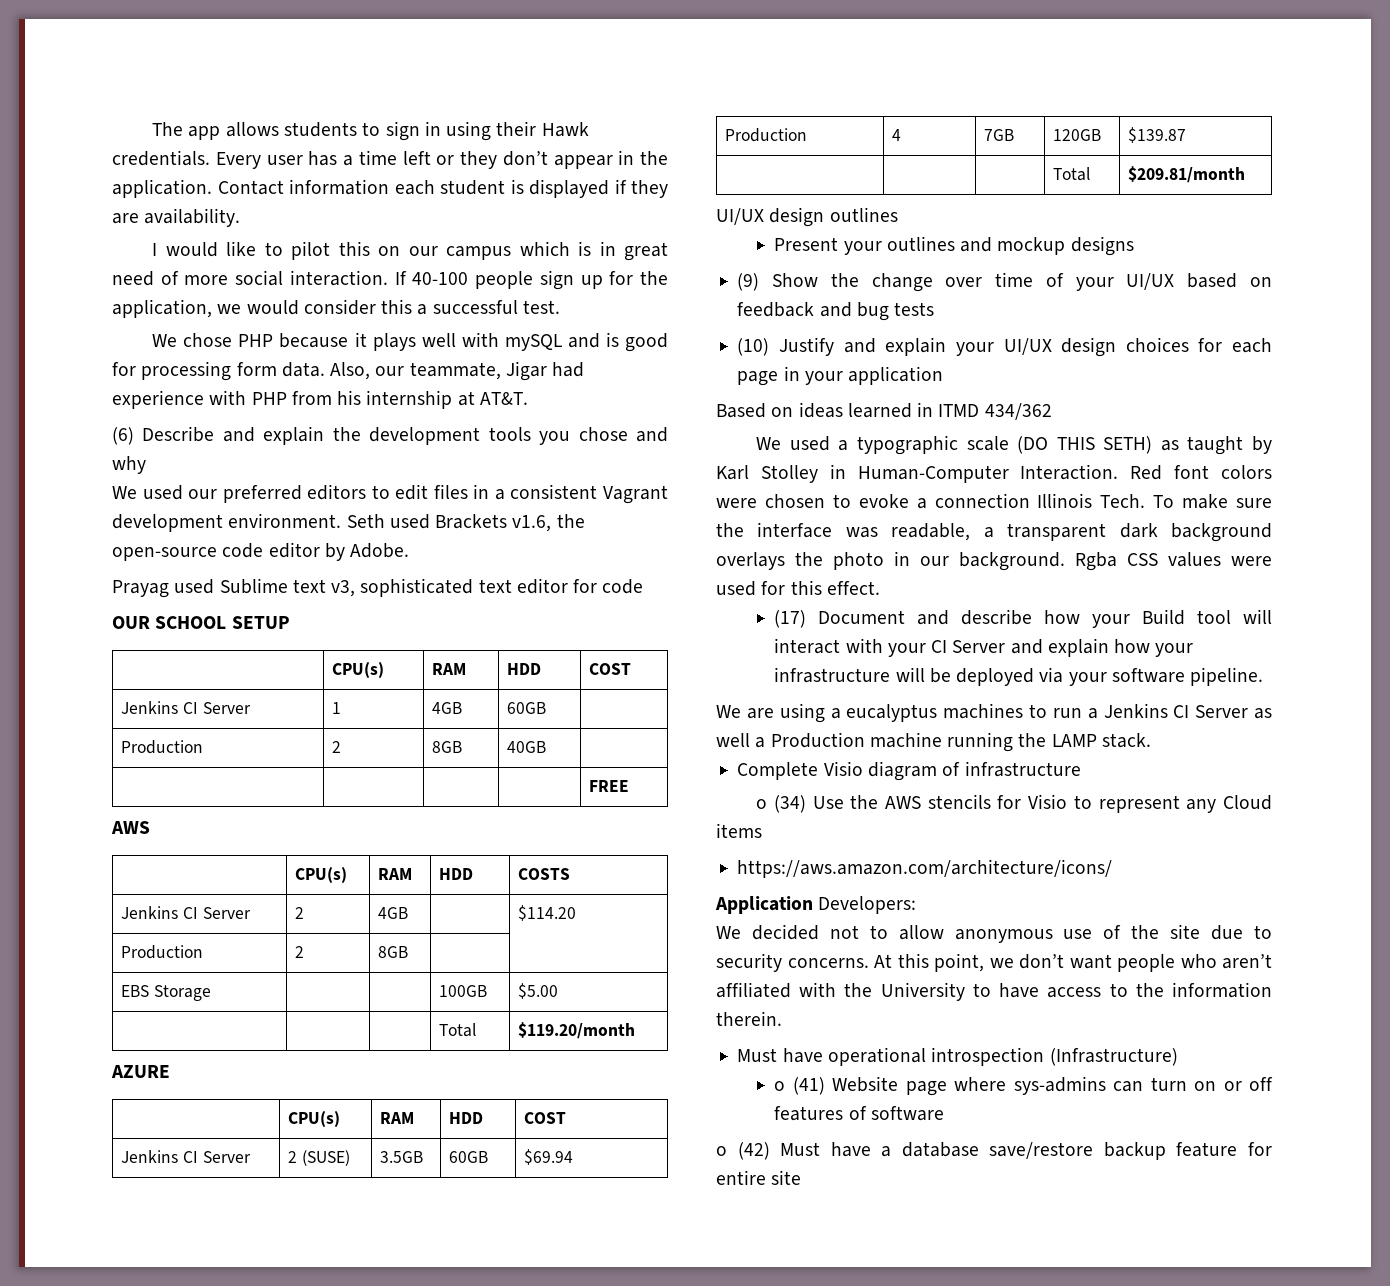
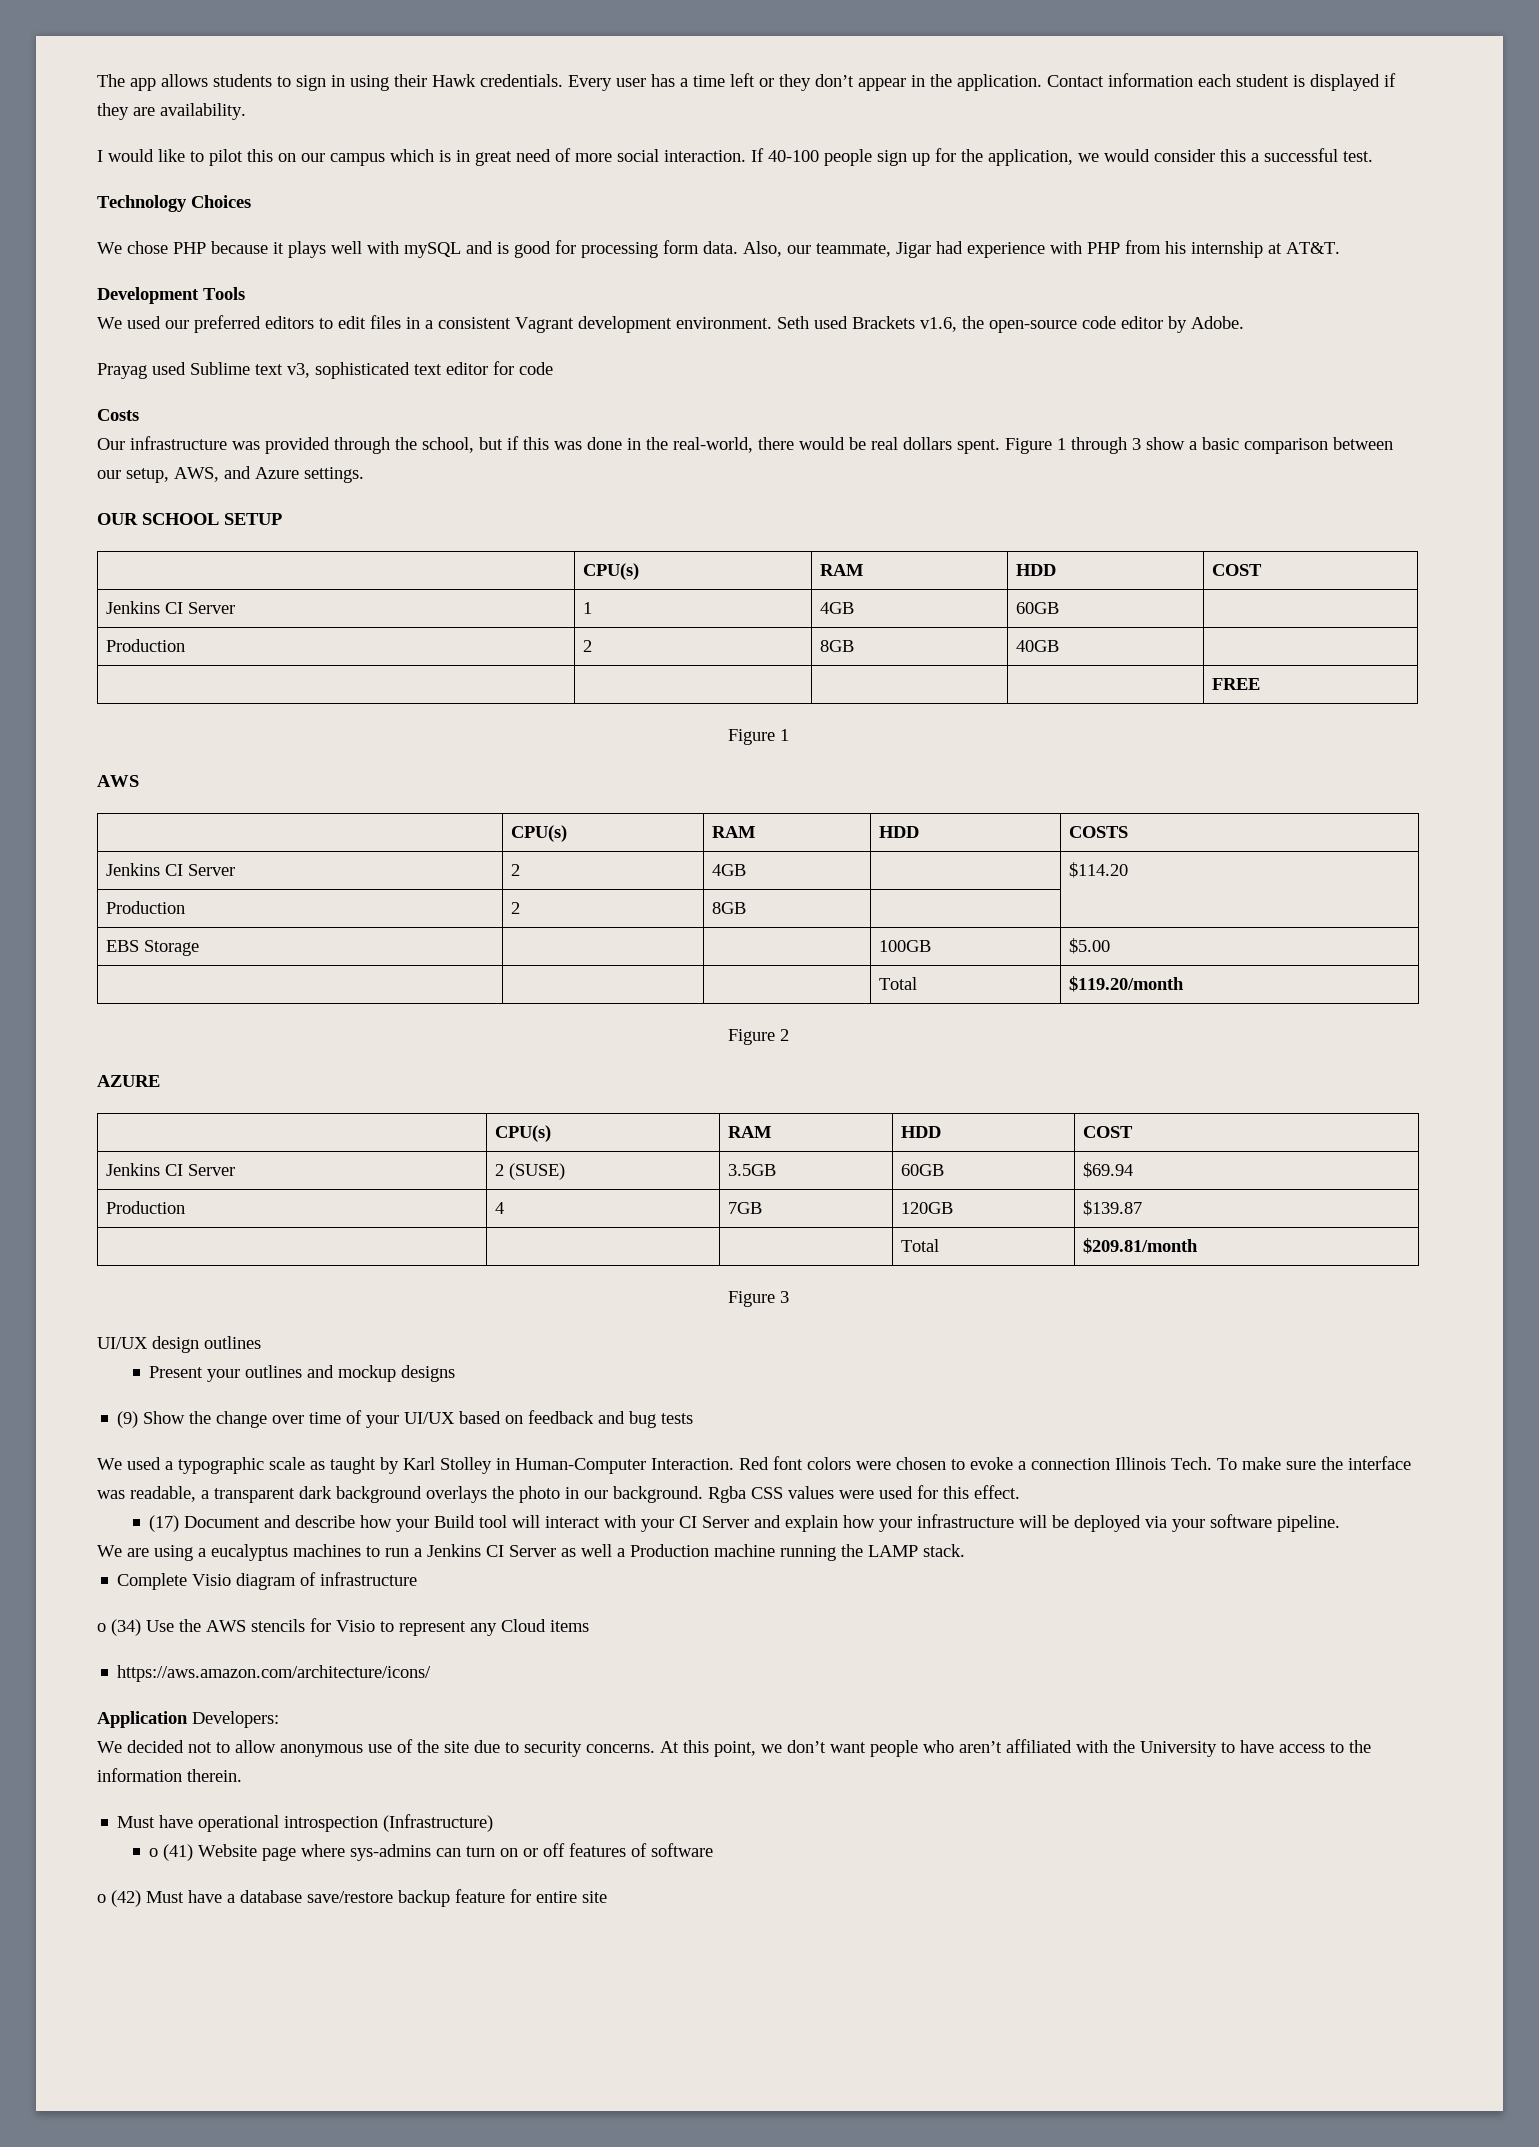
(560, 307) none -> [97,195,251,212] // Technology Choices
[112,426,669,445] [112,456,146,474] (6) Describe and explain the development tools you chose and why -> [97,287,245,304] Development Tools
(644, 586) none -> [97,409,139,421] [97,436,1393,454] [97,466,364,483] // Costs // Our infrastructure was provided through the school, but if this was done in the real-world, there would be real dollars spent. Figure 1 through 3 show a basic comparison between our setup, AWS, and Azure settings.
(630, 786) none -> [727,729,789,745] // Figure 1
(636, 1030) none -> [727,1029,789,1045] // Figure 2
(1246, 174) none -> [727,1291,789,1307] // Figure 3
[737,337,1272,357] [737,366,944,386] [716,402,1052,420] // (10) Justify and explain your UI/UX design choices for each page in your application // Based on ideas learned in ITMD 434/362 -> (694, 1418) none
[1017,436,1153,454] (DO THIS SETH) -> (305, 1463) none

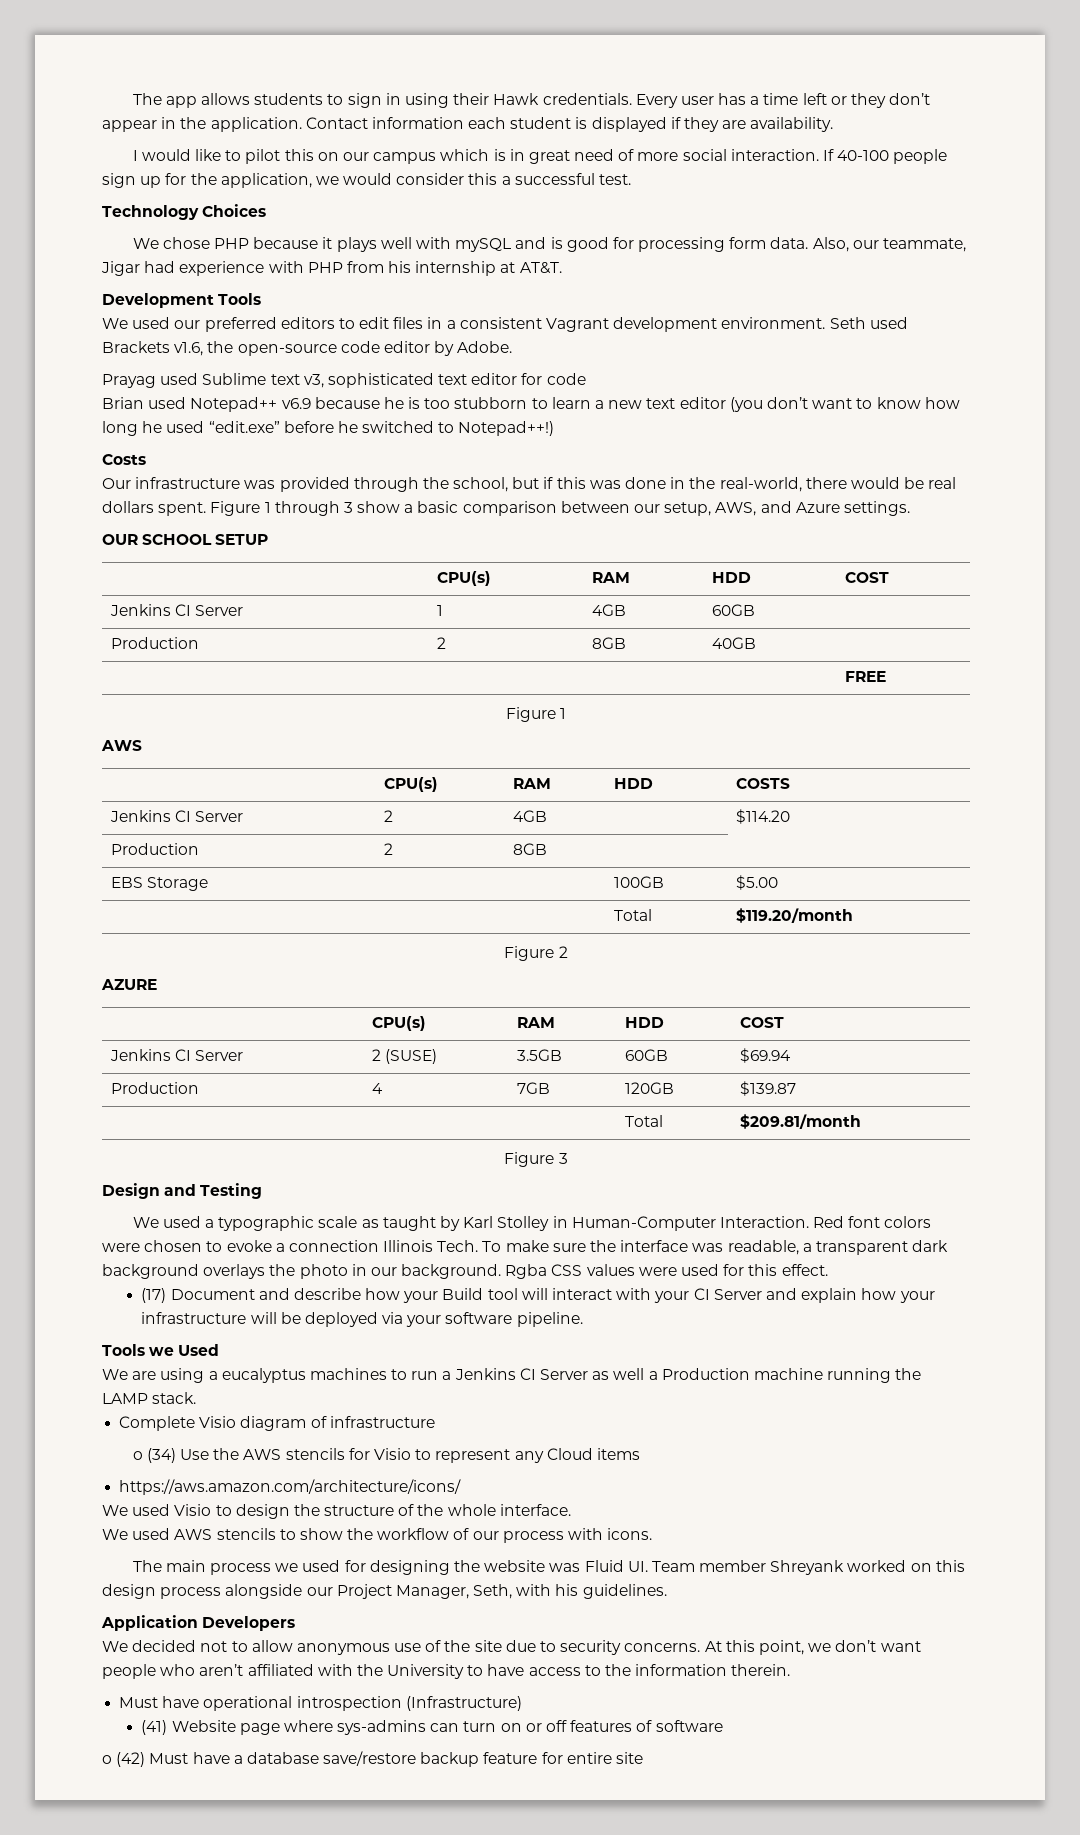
(553, 368) none -> [102,397,960,412] [102,421,555,436] // Brian used Notepad++ v6.9 because he is too stubborn to learn a new text editor (you don’t want to know how long he used “edit.exe” before he switched to Notepad++!)
[97,1336,261,1353] [149,1365,456,1382] [117,1410,694,1428] UI/UX design outlines // Present your outlines and mockup designs // (9) Show the change over time of your UI/UX based on feedback and bug tests -> [102,1183,263,1199] Design and Testing
(1341, 1523) none -> [102,1344,220,1356] // Tools we Used
(432, 1673) none -> [102,1504,571,1519] [102,1528,653,1543] [132,1560,965,1575] [102,1584,667,1599] // We used Visio to design the structure of the whole interface. // We used AWS stencils to show the workflow of our process with icons. // The main process we used for designing the website was Fluid UI. Team member Shreyank worked on this design process alongside our Project Manager, Seth, with his guidelines.
[192,1711,279,1728] Developers: -> [202,1616,296,1631] Developers
[149,1848,159,1857] o -> (522, 1703) none

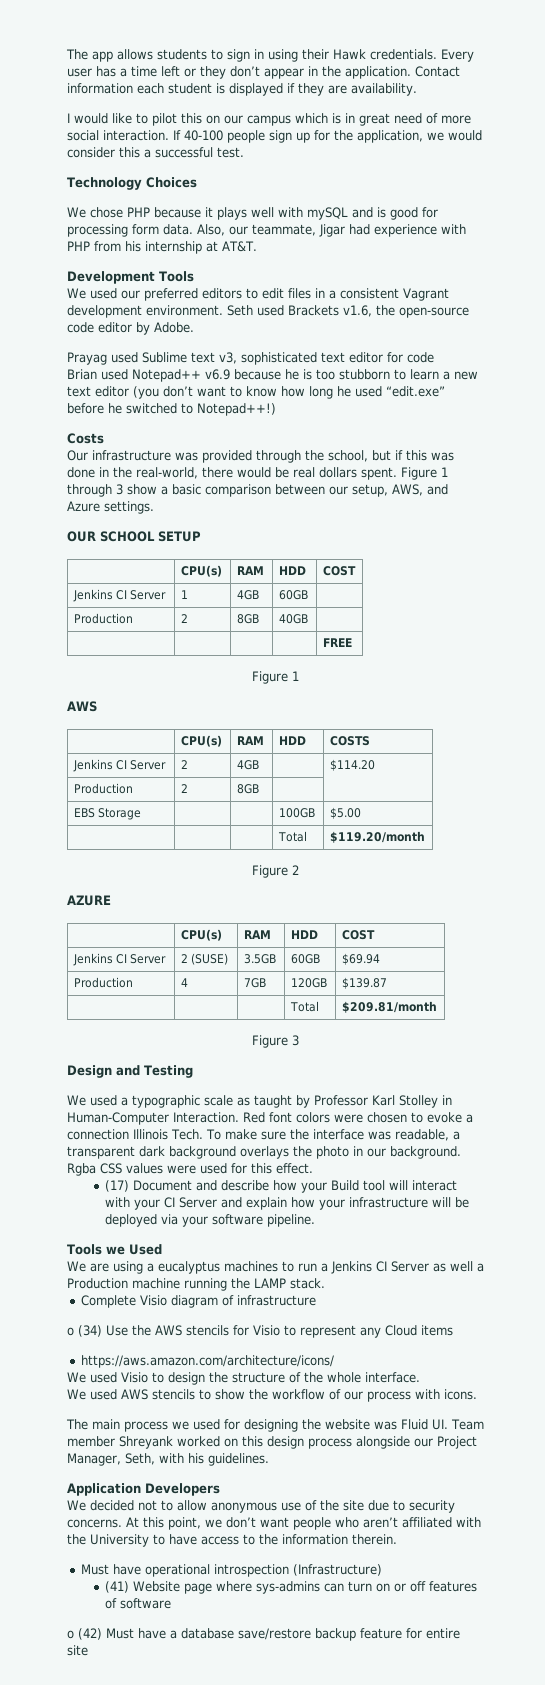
(460, 1223) none -> [314,1095,368,1106] Professor

